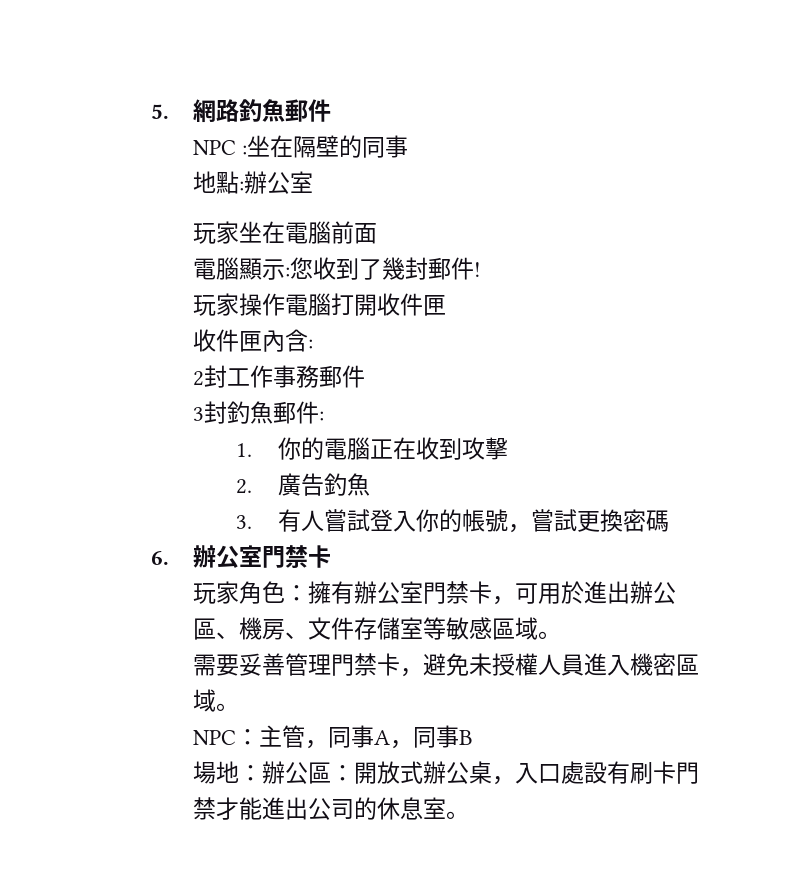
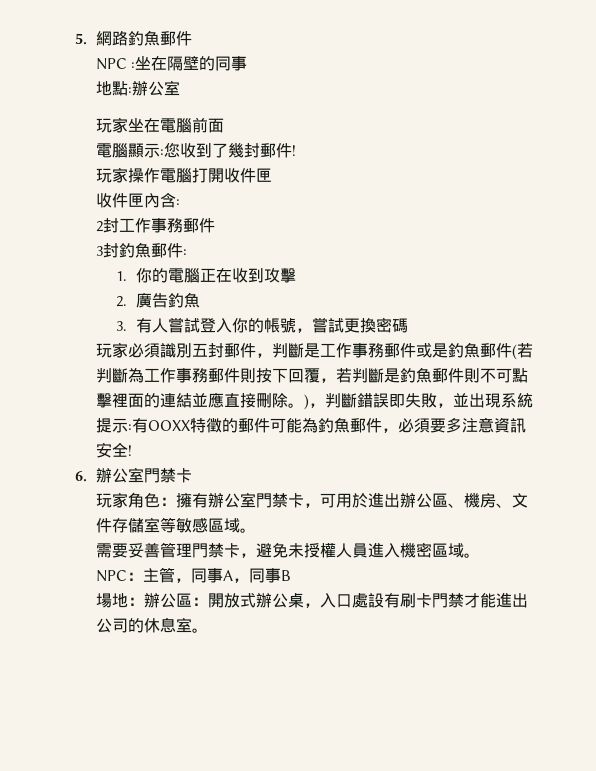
(670, 521) none -> [95,342,533,360] [95,367,528,383] [95,392,533,410] [95,417,526,433] [95,442,132,458] // 玩家必須識別五封郵件，判斷是工作事務郵件或是釣魚郵件(若判斷為工作事務郵件則按下回覆，若判斷是釣魚郵件則不可點擊裡面的連結並應直接刪除。)，判斷錯誤即失敗，並出現系統提示:有OOXX特徵的郵件可能為釣魚郵件，必須要多注意資訊安全!

